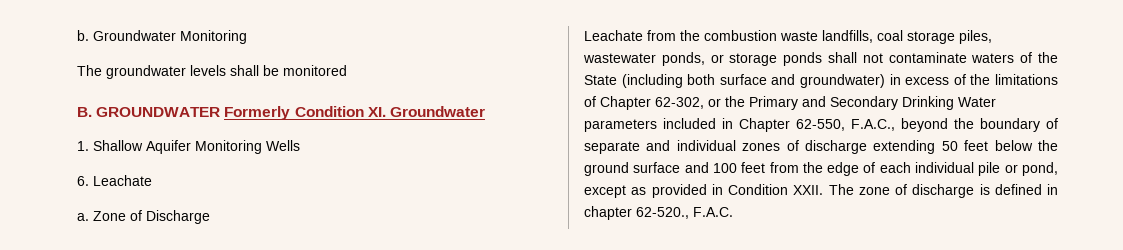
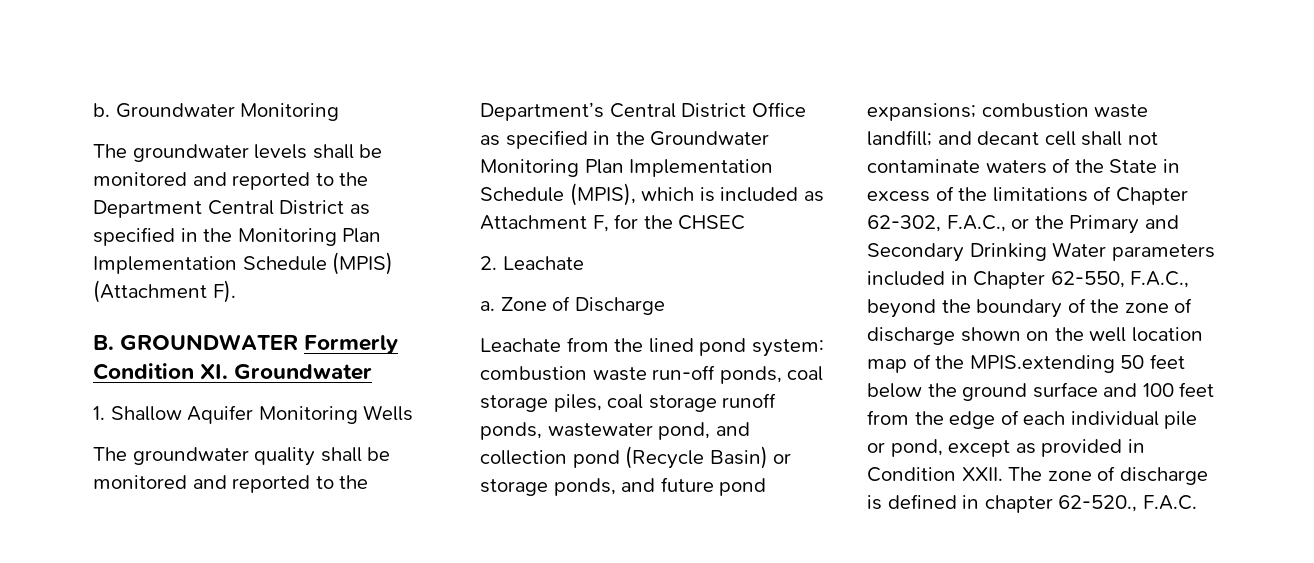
(347, 70) none -> [192,172,369,190] [93,200,370,218] [93,227,382,246] [93,252,394,275] [93,280,236,303] and reported to the Department Central District as specified in the Monitoring Plan Implementation Schedule (MPIS) (Attachment F).
[77,176,89,186] 6. -> [93,447,391,466] [93,475,369,493] [480,102,806,121] [480,130,770,149] [480,159,774,177] [480,183,824,206] [480,214,746,232] [480,256,497,270] The groundwater quality shall be monitored and reported to the Department’s Central District Office as specified in the Groundwater Monitoring Plan Implementation Schedule (MPIS), which is included as Attachment F, for the CHSEC // 2.
[704,30,992,44] [583,52,823,66] combustion waste landfills, coal storage piles, wastewater ponds, or storage ponds -> [648,338,824,357] [480,365,824,384] [480,393,777,412] [480,422,750,440] [480,446,792,469] [480,477,767,496] [867,103,1149,121] [867,130,1076,146] lined pond system: combustion waste run-off ponds, coal storage piles, coal storage runoff ponds, wastewater pond, and collection pond (Recycle Basin) or storage ponds, and future pond expansions; combustion waste landfill; and decant cell
[621,74,885,88] (including both surface and groundwater) -> (1158, 166) none
(704, 103) none -> [946,215,1006,232] F.A.C.,
[584,140,936,154] separate and individual zones of discharge extending -> [1090,298,1193,313] [867,327,1203,345] [867,354,1115,373] the zone of discharge shown on the well location map of the MPIS.extending

